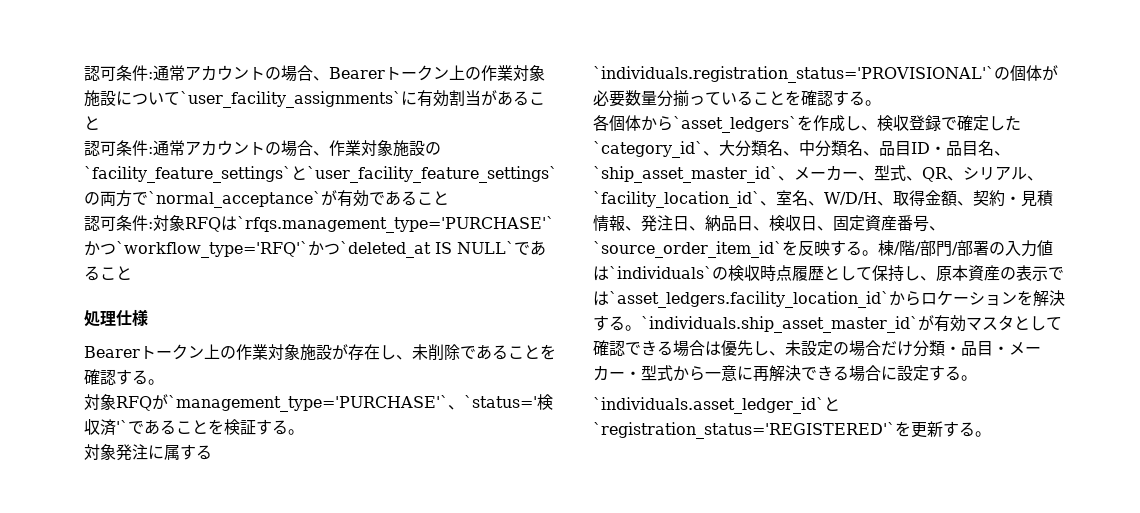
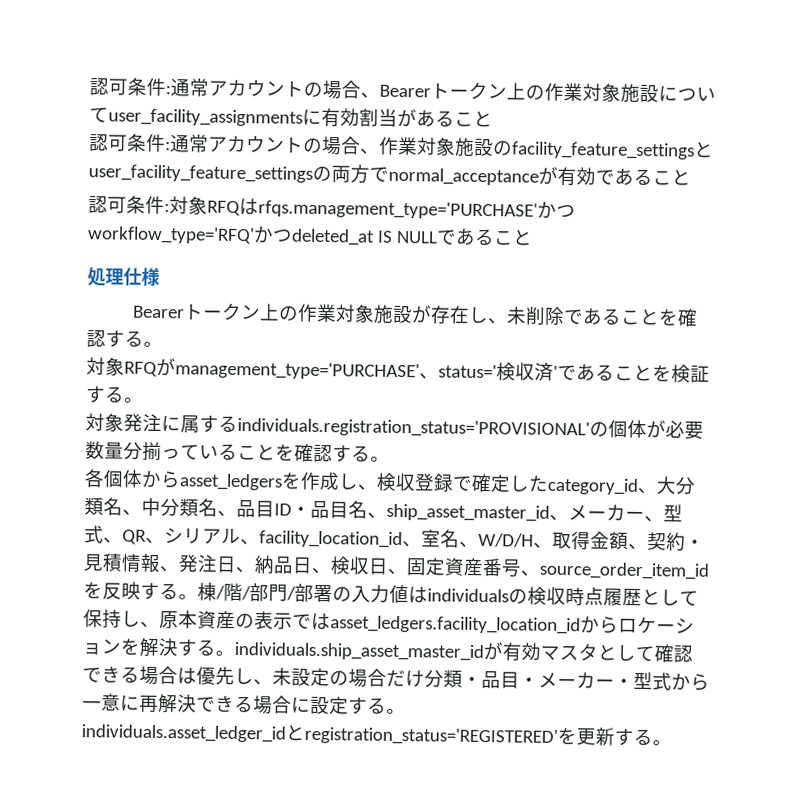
[180,91,401,108] `user_facility_assignments` -> [108,108,303,127] user_facility_assignments
[84,166,557,183] `facility_feature_settings`と`user_facility_feature_settings` -> [511,141,714,160] [88,164,313,183] facility_feature_settingsとuser_facility_feature_settings
[148,191,321,208] `normal_acceptance` -> [388,167,539,186] normal_acceptance
[237,216,554,233] [84,241,514,258] `rfqs.management_type='PURCHASE'`かつ`workflow_type='RFQ'`かつ`deleted_at IS NULL` -> [258,200,576,220] [87,226,438,246] rfqs.management_type='PURCHASE'かつworkflow_type='RFQ'かつdeleted_at IS NULL
[168,394,553,412] [84,419,128,436] `management_type='PURCHASE'`、`status='検収済'` -> [175,361,558,381] management_type='PURCHASE'、status='検収済'
[593,66,994,83] `individuals.registration_status='PROVISIONAL'` -> [237,417,590,439] individuals.registration_status='PROVISIONAL'
[673,116,797,133] `asset_ledgers` -> [179,473,283,491] asset_ledgers
[593,141,703,158] `category_id` -> [547,477,639,495] category_id
[593,166,778,183] `ship_asset_master_id` -> [386,503,550,522] ship_asset_master_id
[593,191,760,208] `facility_location_id` -> [259,530,403,549] facility_location_id
[593,241,782,258] `source_order_item_id` -> [539,561,709,580] source_order_item_id
[609,266,712,279] `individuals` -> [427,588,509,603] individuals
[609,291,889,308] `asset_ledgers.facility_location_id` -> [330,615,581,635] asset_ledgers.facility_location_id
[641,316,918,333] `individuals.ship_asset_master_id` -> [234,641,484,662] individuals.ship_asset_master_id
[593,397,840,414] [593,422,895,439] `individuals.asset_ledger_id`と`registration_status='REGISTERED'` -> [81,724,558,746] individuals.asset_ledger_idとregistration_status='REGISTERED'

